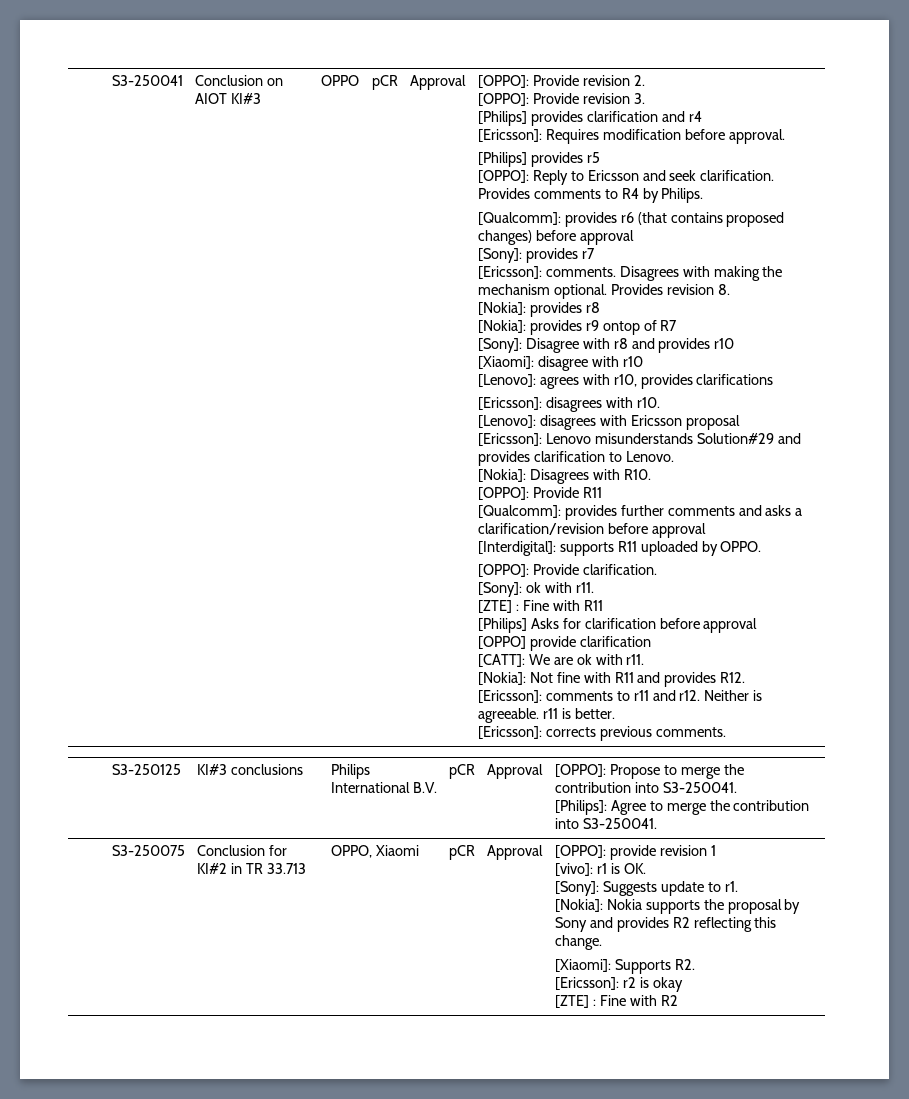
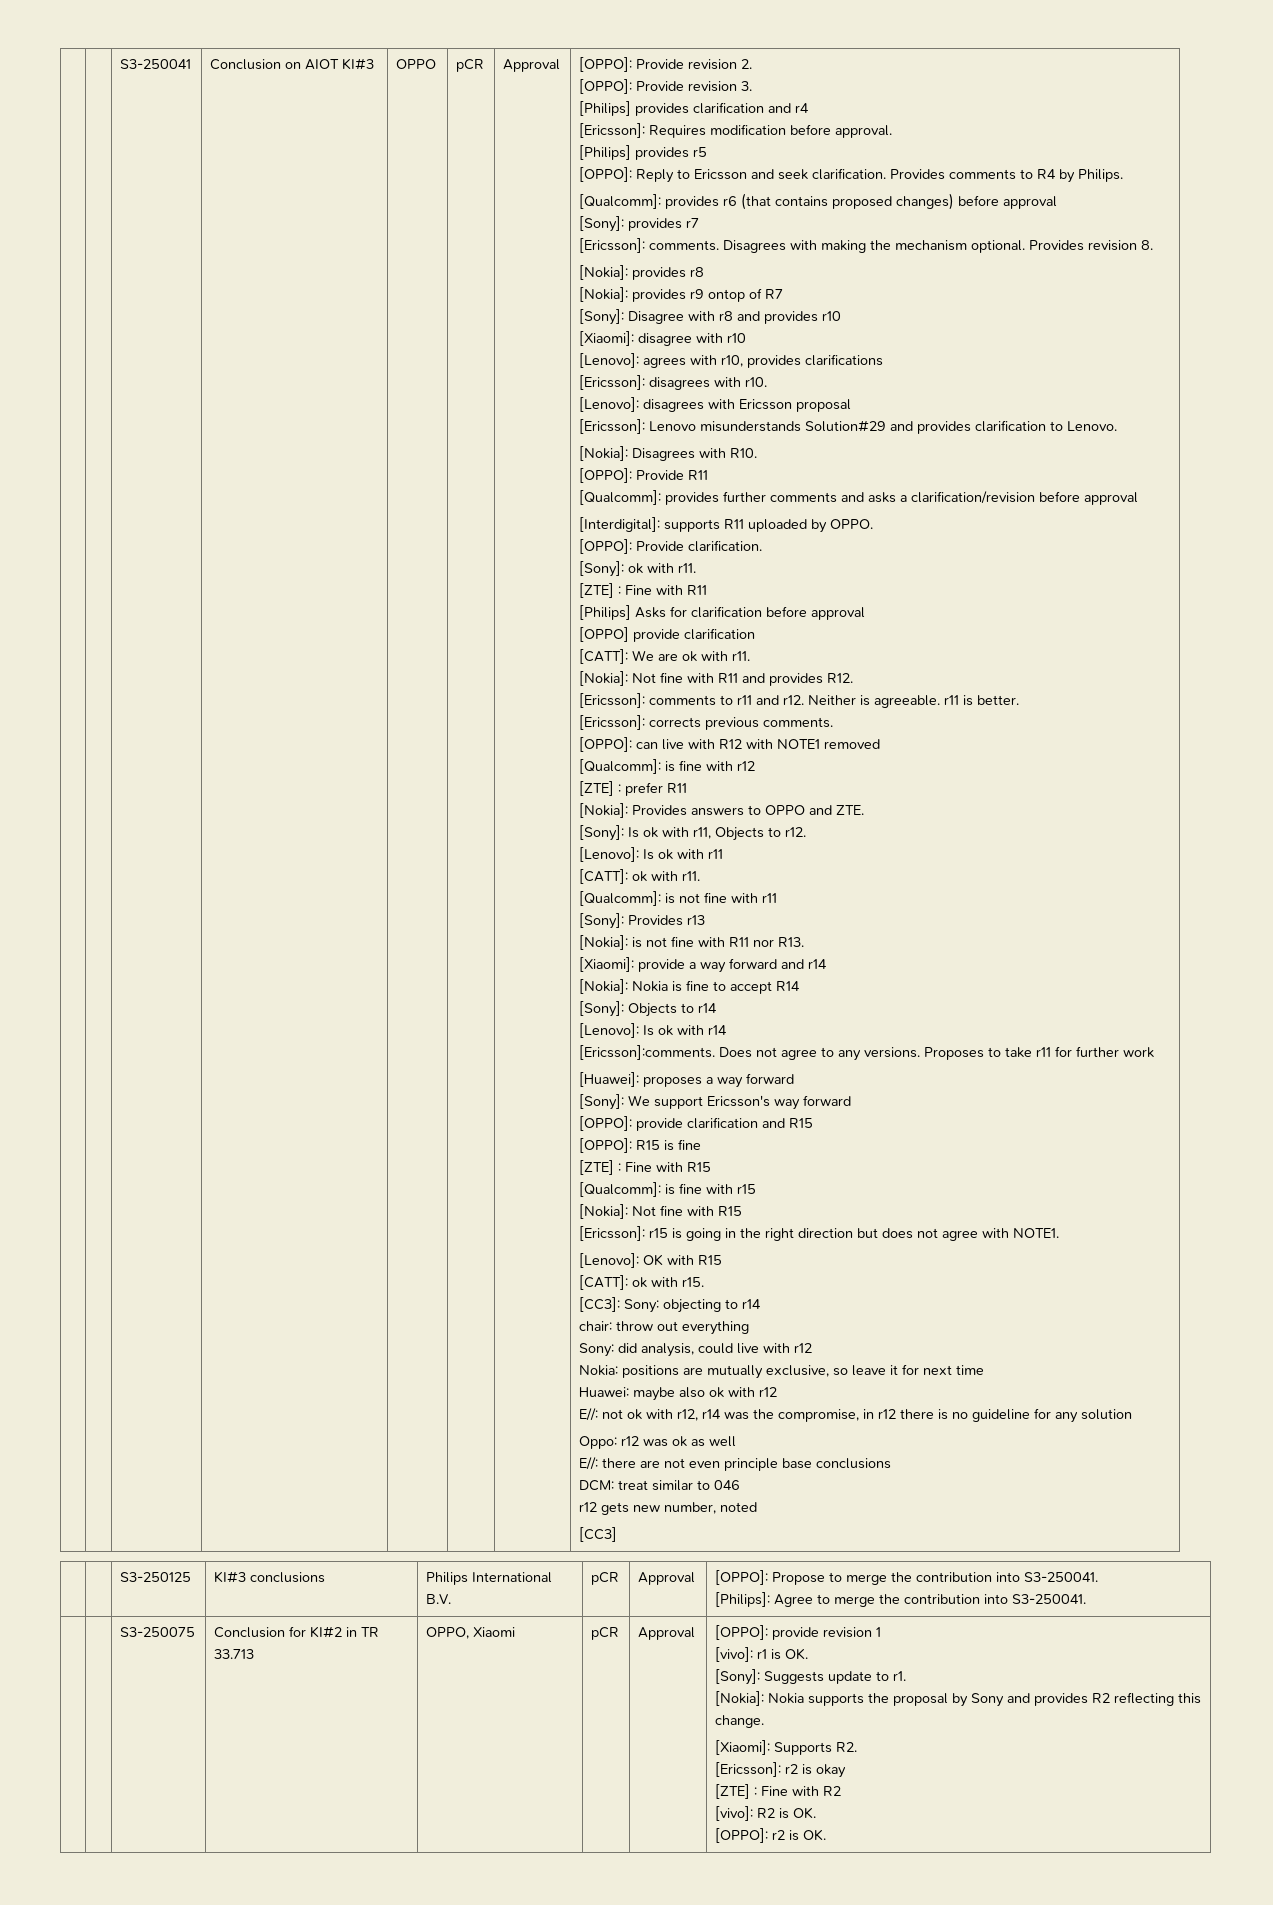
(726, 732) none -> [579,737,881,752] [579,759,756,774] [579,781,688,796] [579,803,865,818] [579,825,807,841] [579,847,724,862] [579,869,701,884] [579,891,778,906] [579,913,706,929] [579,935,805,950] [579,957,828,973] [579,979,801,994] [579,1001,718,1017] [579,1023,728,1038] [579,1045,1155,1061] [579,1072,795,1088] [579,1094,852,1110] [579,1116,814,1131] [579,1138,702,1153] [579,1160,712,1175] [579,1182,757,1197] [579,1204,743,1219] [579,1226,1060,1241] [579,1253,723,1268] [579,1275,705,1290] [579,1297,762,1313] [579,1321,750,1335] [579,1343,813,1357] [579,1364,985,1379] [579,1387,778,1401] [579,1408,1133,1423] [579,1436,737,1449] [579,1457,892,1471] [579,1480,741,1491] [579,1502,758,1515] [579,1527,618,1542] // [OPPO]: can live with R12 with NOTE1 removed // [Qualcomm]: is fine with r12 // [ZTE] : prefer R11 // [Nokia]: Provides answers to OPPO and ZTE. // [Sony]: Is ok with r11, Objects to r12. // [Lenovo]: Is ok with r11 // [CATT]: ok with r11. // [Qualcomm]: is not fine with r11 // [Sony]: Provides r13 // [Nokia]: is not fine with R11 nor R13. // [Xiaomi]: provide a way forward and r14 // [Nokia]: Nokia is fine to accept R14 // [Sony]: Objects to r14 // [Lenovo]: Is ok with r14 // [Ericsson]:comments. Does not agree to any versions. Proposes to take r11 for further work // [Huawei]: proposes a way forward // [Sony]: We support Ericsson's way forward // [OPPO]: provide clarification and R15 // [OPPO]: R15 is fine // [ZTE] : Fine with R15 // [Qualcomm]: is fine with r15 // [Nokia]: Not fine with R15 // [Ericsson]: r15 is going in the right direction but does not agree with NOTE1. // [Lenovo]: OK with R15 // [CATT]: ok with r15. // [CC3]: Sony: objecting to r14 // chair: throw out everything // Sony: did analysis, could live with r12 // Nokia: positions are mutually exclusive, so leave it for next time // Huawei: maybe also ok with r12 // E//: not ok with r12, r14 was the compromise, in r12 there is no guideline for any solution // Oppo: r12 was ok as well // E//: there are not even principle base conclusions // DCM: treat similar to 046 // r12 gets new number, noted // [CC3]
(678, 1000) none -> [715,1806,817,1821] [715,1828,827,1843] // [vivo]: R2 is OK. // [OPPO]: r2 is OK.

